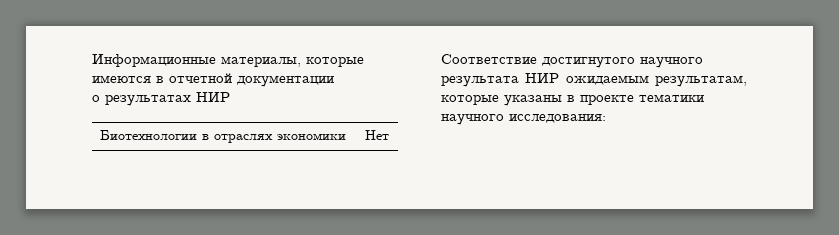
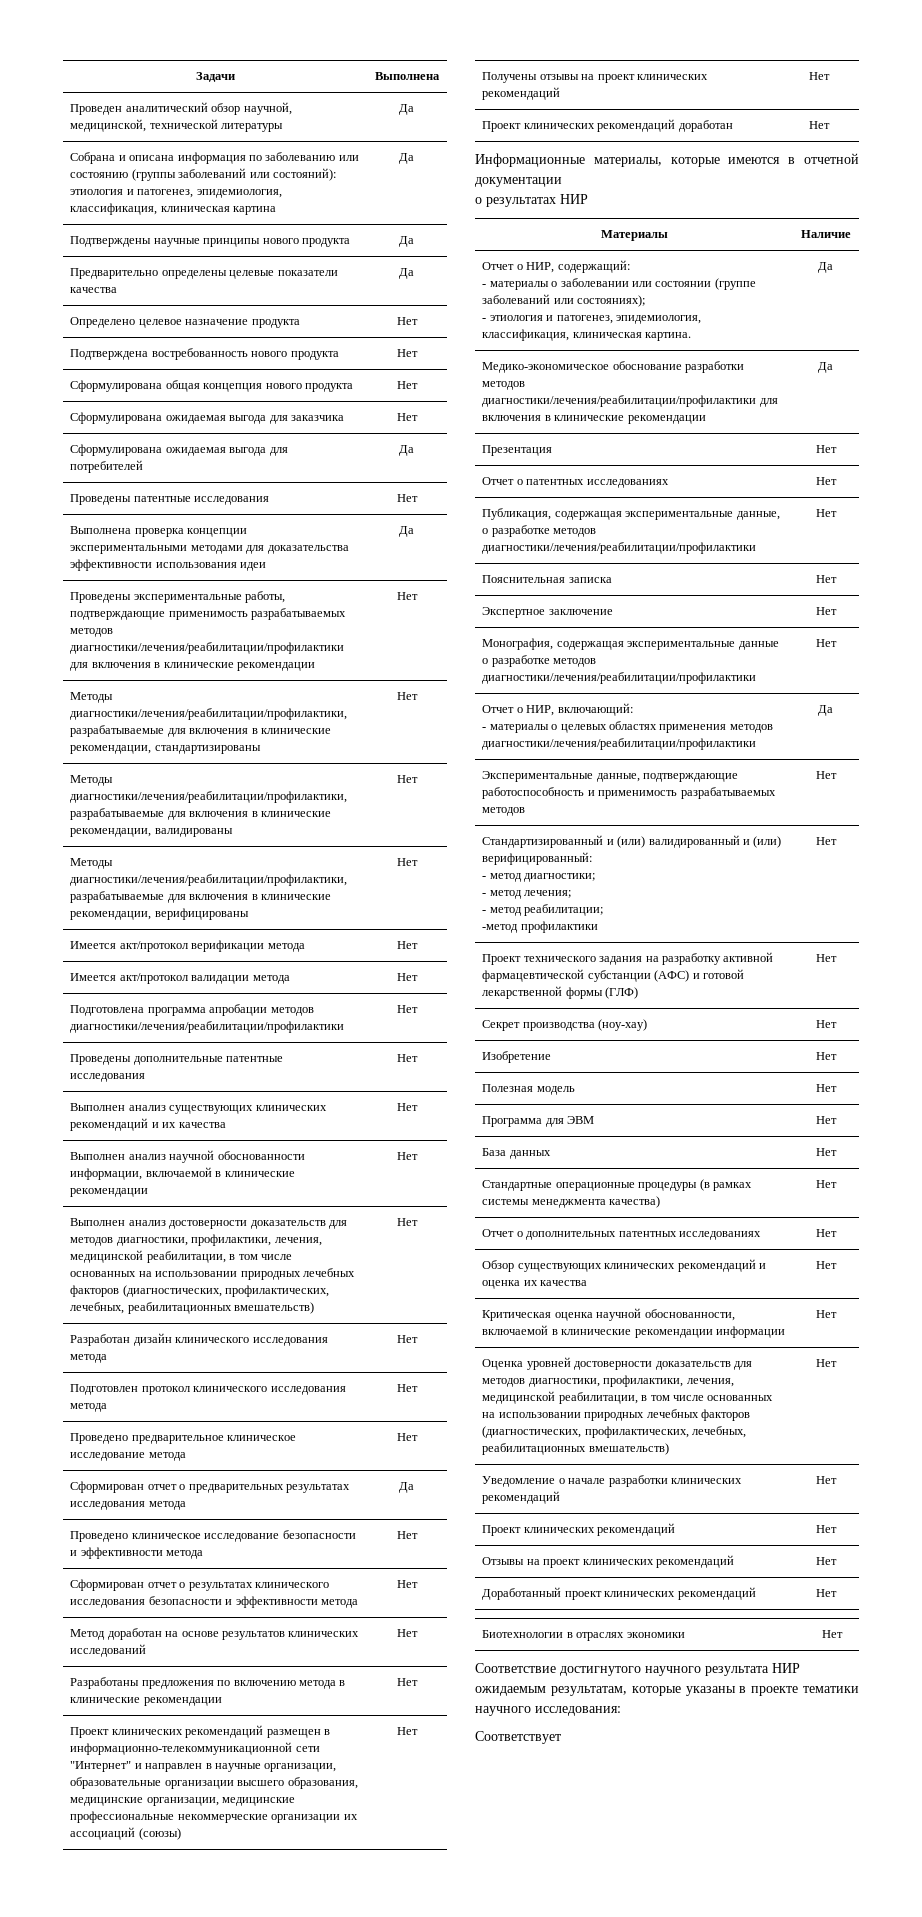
(92, 60) none -> [195,72,235,82] [374,72,440,80] [70,102,292,115] [70,119,284,132] [399,104,414,115] [70,152,359,164] [70,168,336,181] [70,189,282,198] [70,203,277,215] [399,153,414,164] [70,236,350,247] [399,236,414,247] [70,268,338,279] [70,287,118,293] [399,268,414,279] [70,317,300,328] [396,317,418,325] [70,348,339,360] [396,349,418,357] [70,380,353,392] [396,381,418,389] [70,412,344,424] [396,413,418,421] [70,444,288,456] [70,460,144,473] [399,445,414,456] [70,494,270,505] [396,494,418,502] [70,526,248,537] [70,545,349,554] [70,559,267,571] [399,526,414,537] [70,591,286,603] [70,608,347,620] [70,628,114,637] [70,642,345,654] [70,662,315,671] [396,592,418,600] [70,692,114,703] [70,708,348,720] [70,725,331,737] [70,745,261,754] [396,692,418,700] [70,775,114,786] [70,791,348,803] [70,808,331,820] [70,828,233,837] [396,775,418,783] [70,858,114,869] [70,874,348,886] [70,891,331,903] [70,908,249,920] [396,858,418,866] [70,940,305,952] [396,941,418,949] [70,973,290,984] [396,973,418,981] [70,1004,314,1016] [70,1021,345,1033] [396,1005,418,1013] [70,1054,284,1065] [70,1073,146,1082] [396,1054,418,1062] [70,1103,327,1114] [70,1118,226,1131] [396,1103,418,1111] [70,1150,305,1163] [70,1167,295,1180] [70,1188,149,1197] [396,1152,418,1160] [70,1218,347,1229] [70,1234,322,1246] [70,1250,292,1263] [70,1268,355,1280] [70,1285,330,1297] [70,1302,315,1314] [396,1218,418,1226] [70,1333,328,1346] [70,1354,108,1363] [396,1335,418,1343] [70,1384,346,1395] [70,1403,108,1412] [396,1384,418,1392] [70,1433,297,1444] [70,1452,186,1461] [396,1433,418,1441] [70,1481,350,1493] [70,1501,186,1510] [399,1482,414,1493] [70,1530,356,1542] [70,1547,204,1559] [396,1531,418,1539] [70,1579,329,1591] [70,1596,358,1608] [396,1580,418,1588] [70,1628,360,1640] [70,1644,147,1657] [396,1629,418,1637] [70,1677,346,1689] [70,1697,222,1706] [396,1678,418,1686] [70,1725,330,1738] [70,1742,320,1755] [70,1761,337,1772] [70,1777,358,1789] [70,1797,296,1806] [70,1811,358,1823] [70,1827,181,1840] [396,1727,418,1735] [482,72,708,83] [482,87,561,100] [808,72,830,80] [482,119,733,132] [808,121,830,129] Задачи | Выполнена // Проведен аналитический обзор научной, медицинской, технической литературы | Да // Собрана и описана информация по заболеванию или состоянию (группы заболеваний или состояний): этиология и патогенез, эпидемиология, классификация, клиническая картина | Да // Подтверждены научные принципы нового продукта | Да // Предварительно определены целевые показатели качества | Да // Определено целевое назначение продукта | Нет // Подтверждена востребованность нового продукта | Нет // Сформулирована общая концепция нового продукта | Нет // Сформулирована ожидаемая выгода для заказчика | Нет // Сформулирована ожидаемая выгода для потребителей | Да // Проведены патентные исследования | Нет // Выполнена проверка концепции экспериментальными методами для доказательства эффективности использования идеи | Да // Проведены экспериментальные работы, подтверждающие применимость разрабатываемых методов диагностики/лечения/реабилитации/профилактики для включения в клинические рекомендации | Нет // Методы диагностики/лечения/реабилитации/профилактики, разрабатываемые для включения в клинические рекомендации, стандартизированы | Нет // Методы диагностики/лечения/реабилитации/профилактики, разрабатываемые для включения в клинические рекомендации, валидированы | Нет // Методы диагностики/лечения/реабилитации/профилактики, разрабатываемые для включения в клинические рекомендации, верифицированы | Нет // Имеется акт/протокол верификации метода | Нет // Имеется акт/протокол валидации метода | Нет // Подготовлена программа апробации методов диагностики/лечения/реабилитации/профилактики | Нет // Проведены дополнительные патентные исследования | Нет // Выполнен анализ существующих клинических рекомендаций и их качества | Нет // Выполнен анализ научной обоснованности информации, включаемой в клинические рекомендации | Нет // Выполнен анализ достоверности доказательств для методов диагностики, профилактики, лечения, медицинской реабилитации, в том числе основанных на использовании природных лечебных факторов (диагностических, профилактических, лечебных, реабилитационных вмешательств) | Нет // Разработан дизайн клинического исследования метода | Нет // Подготовлен протокол клинического исследования метода | Нет // Проведено предварительное клиническое исследование метода | Нет // Сформирован отчет о предварительных результатах исследования метода | Да // Проведено клиническое исследование безопасности и эффективности метода | Нет // Сформирован отчет о результатах клинического исследования безопасности и эффективности метода | Нет // Метод доработан на основе результатов клинических исследований | Нет // Разработаны предложения по включению метода в клинические рекомендации | Нет // Проект клинических рекомендаций размещен в информационно-телекоммуникационной сети "Интернет" и направлен в научные организации, образовательные организации высшего образования, медицинские организации, медицинские профессиональные некоммерческие организации их ассоциаций (союзы) | Нет // Получены отзывы на проект клинических рекомендаций | Нет // Проект клинических рекомендаций доработан | Нет //
(230, 97) none -> [600,230,668,241] [800,230,851,238] [482,260,630,273] [482,278,756,290] [482,294,646,307] [482,315,701,324] [482,329,692,341] [818,262,833,273] [482,361,745,373] [482,381,526,390] [482,395,778,407] [482,415,706,424] [818,362,833,373] [482,445,553,456] [815,445,837,453] [482,477,669,488] [815,477,837,485] [482,508,780,520] [482,525,597,537] [482,542,757,554] [815,509,837,517] [482,575,612,583] [815,575,837,583] [482,607,613,618] [815,607,837,615] [482,638,779,650] [482,655,597,667] [482,672,757,684] [815,639,837,647] [482,703,633,716] [482,721,773,733] [482,738,757,750] [818,705,833,716] [482,771,739,782] [482,787,776,799] [482,807,526,816] [815,771,837,779] [482,835,782,848] [482,852,593,865] [482,873,596,882] [482,890,572,899] [482,904,604,916] [482,921,598,933] [815,837,837,845] [482,952,774,965] [482,969,744,982] [482,986,639,999] [815,954,837,962] [482,1019,648,1031] [815,1020,837,1028] [482,1051,552,1063] [815,1052,837,1060] [482,1084,575,1095] [815,1084,837,1092] [482,1116,595,1127] [815,1116,837,1124] [482,1148,551,1159] [815,1148,837,1156] [482,1179,752,1191] [482,1196,661,1208] [815,1180,837,1188] [482,1229,761,1240] [815,1229,837,1237] [482,1259,766,1272] [482,1280,588,1289] [815,1261,837,1269] [482,1308,735,1321] [482,1325,785,1338] [815,1310,837,1318] [482,1357,752,1370] [482,1375,734,1387] [482,1391,774,1404] [482,1409,750,1421] [482,1426,747,1438] [482,1443,669,1455] [815,1359,837,1367] [482,1475,742,1487] [482,1491,561,1504] [815,1476,837,1484] [482,1523,676,1536] [815,1525,837,1533] [482,1555,734,1568] [815,1557,837,1565] [482,1587,756,1600] [815,1589,837,1597] // Материалы | Наличие // Отчет о НИР, содержащий: // - материалы о заболевании или состоянии (группе заболеваний или состояниях); // - этиология и патогенез, эпидемиология, классификация, клиническая картина. | Да // Медико-экономическое обоснование разработки методов диагностики/лечения/реабилитации/профилактики для включения в клинические рекомендации | Да // Презентация | Нет // Отчет о патентных исследованиях | Нет // Публикация, содержащая экспериментальные данные, о разработке методов диагностики/лечения/реабилитации/профилактики | Нет // Пояснительная записка | Нет // Экспертное заключение | Нет // Монография, содержащая экспериментальные данные о разработке методов диагностики/лечения/реабилитации/профилактики | Нет // Отчет о НИР, включающий: // - материалы о целевых областях применения методов диагностики/лечения/реабилитации/профилактики | Да // Экспериментальные данные, подтверждающие работоспособность и применимость разрабатываемых методов | Нет // Стандартизированный и (или) валидированный и (или) верифицированный: // - метод диагностики; // - метод лечения; // - метод реабилитации; // -метод профилактики | Нет // Проект технического задания на разработку активной фармацевтической субстанции (АФС) и готовой лекарственной формы (ГЛФ) | Нет // Секрет производства (ноу-хау) | Нет // Изобретение | Нет // Полезная модель | Нет // Программа для ЭВМ | Нет // База данных | Нет // Стандартные операционные процедуры (в рамках системы менеджмента качества) | Нет // Отчет о дополнительных патентных исследованиях | Нет // Обзор существующих клинических рекомендаций и оценка их качества | Нет // Критическая оценка научной обоснованности, включаемой в клинические рекомендации информации | Нет // Оценка уровней достоверности доказательств для методов диагностики, профилактики, лечения, медицинской реабилитации, в том числе основанных на использовании природных лечебных факторов (диагностических, профилактических, лечебных, реабилитационных вмешательств) | Нет // Уведомление о начале разработки клинических рекомендаций | Нет // Проект клинических рекомендаций | Нет // Отзывы на проект клинических рекомендаций | Нет // Доработанный проект клинических рекомендаций | Нет
(606, 118) none -> [475,1731,561,1744] // Соответствует

